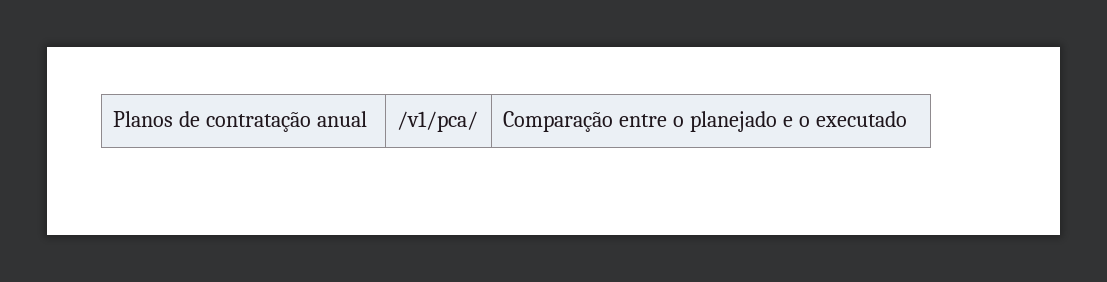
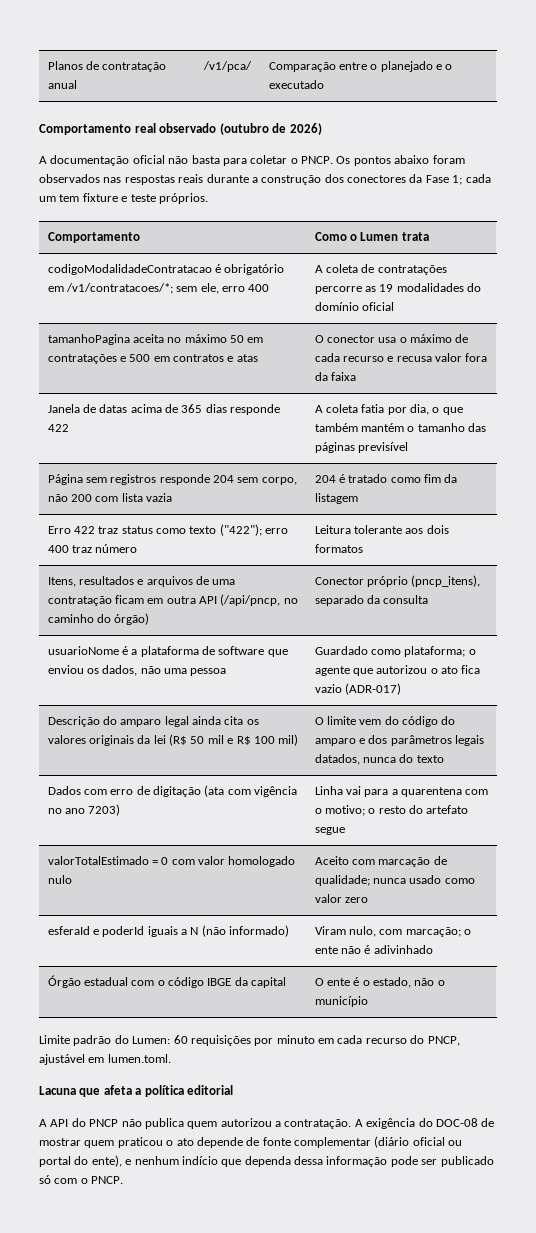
(907, 119) none -> [39,123,322,135] [39,155,465,166] [39,174,491,185] [39,193,208,204] [47,232,140,243] [314,232,429,241] [47,264,285,275] [47,283,270,294] [314,264,447,275] [314,283,482,294] [314,302,394,311] [47,334,264,345] [47,354,258,364] [314,334,469,343] [314,353,488,362] [314,372,356,381] [47,404,281,415] [47,424,69,432] [314,404,463,415] [314,423,487,432] [314,442,408,453] [47,474,297,485] [47,493,173,502] [314,474,458,483] [314,493,358,504] [47,524,289,536] [47,544,138,553] [314,525,449,534] [314,544,363,553] [47,576,236,587] [47,594,298,606] [47,613,150,625] [314,575,481,587] [314,595,429,606] [47,646,288,657] [47,665,227,676] [314,646,476,657] [314,665,481,676] [314,683,401,695] [47,716,259,727] [47,734,299,746] [314,716,456,727] [314,735,485,746] [314,754,444,765] [47,785,298,797] [47,804,121,816] [314,786,489,797] [314,805,469,816] [314,827,345,835] [47,856,296,867] [47,875,72,884] [314,856,447,867] [314,875,475,886] [314,894,368,903] [47,925,290,937] [314,926,472,937] [314,945,433,954] [47,975,287,988] [314,977,445,988] [314,996,368,1007] [39,1035,460,1046] [39,1054,171,1065] [39,1085,233,1097] [39,1118,495,1129] [39,1136,463,1148] [39,1155,494,1167] [39,1175,124,1184] // Comportamento real observado (outubro de 2026) // A documentação oficial não basta para coletar o PNCP. Os pontos abaixo foram observados nas respostas reais durante a construção dos conectores da Fase 1; cada um tem fixture e teste próprios. // Comportamento | Como o Lumen trata // codigoModalidadeContratacao é obrigatório em /v1/contratacoes/*; sem ele, erro 400 | A coleta de contratações percorre as 19 modalidades do domínio oficial // tamanhoPagina aceita no máximo 50 em contratações e 500 em contratos e atas | O conector usa o máximo de cada recurso e recusa valor fora da faixa // Janela de datas acima de 365 dias responde 422 | A coleta fatia por dia, o que também mantém o tamanho das páginas previsível // Página sem registros responde 204 sem corpo, não 200 com lista vazia | 204 é tratado como fim da listagem // Erro 422 traz status como texto ("422"); erro 400 traz número | Leitura tolerante aos dois formatos // Itens, resultados e arquivos de uma contratação ficam em outra API (/api/pncp, no caminho do órgão) | Conector próprio (pncp_itens), separado da consulta // usuarioNome é a plataforma de software que enviou os dados, não uma pessoa | Guardado como plataforma; o agente que autorizou o ato fica vazio (ADR-017) // Descrição do amparo legal ainda cita os valores originais da lei (R$ 50 mil e R$ 100 mil) | O limite vem do código do amparo e dos parâmetros legais datados, nunca do texto // Dados com erro de digitação (ata com vigência no ano 7203) | Linha vai para a quarentena com o motivo; o resto do artefato segue // valorTotalEstimado = 0 com valor homologado nulo | Aceito com marcação de qualidade; nunca usado como valor zero // esferaId e poderId iguais a N (não informado) | Viram nulo, com marcação; o ente não é adivinhado // Órgão estadual com o código IBGE da capital | O ente é o estado, não o município // Limite padrão do Lumen: 60 requisições por minuto em cada recurso do PNCP, ajustável em lumen.toml. // Lacuna que afeta a política editorial // A API do PNCP não publica quem autorizou a contratação. A exigência do DOC-08 de mostrar quem praticou o ato depende de fonte complementar (diário oficial ou portal do ente), e nenhum indício que dependa dessa informação pode ser publicado só com o PNCP.

